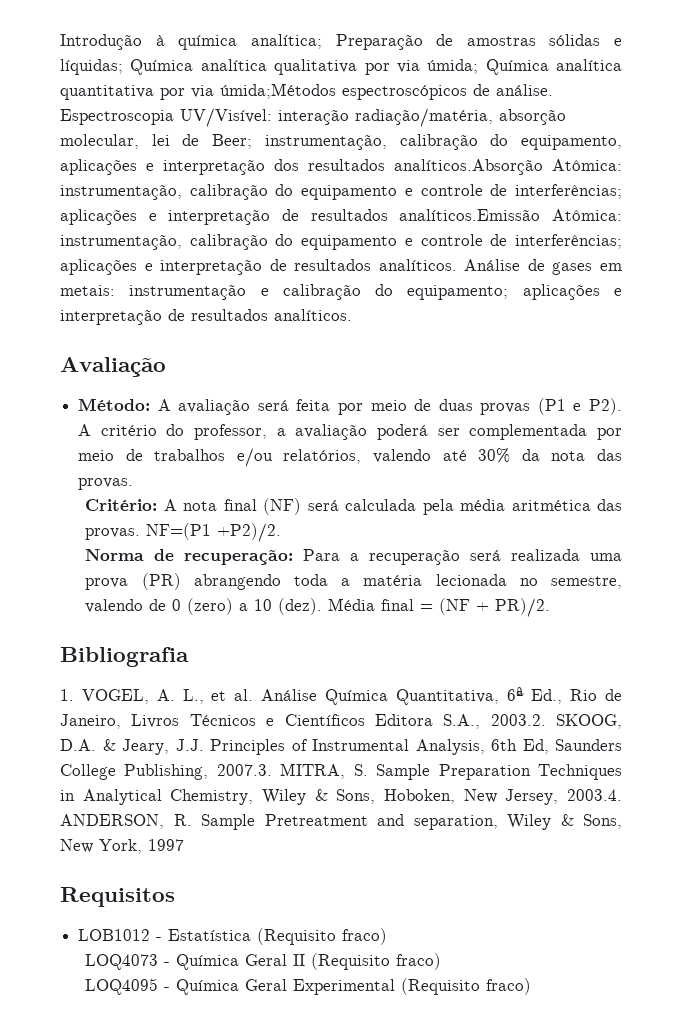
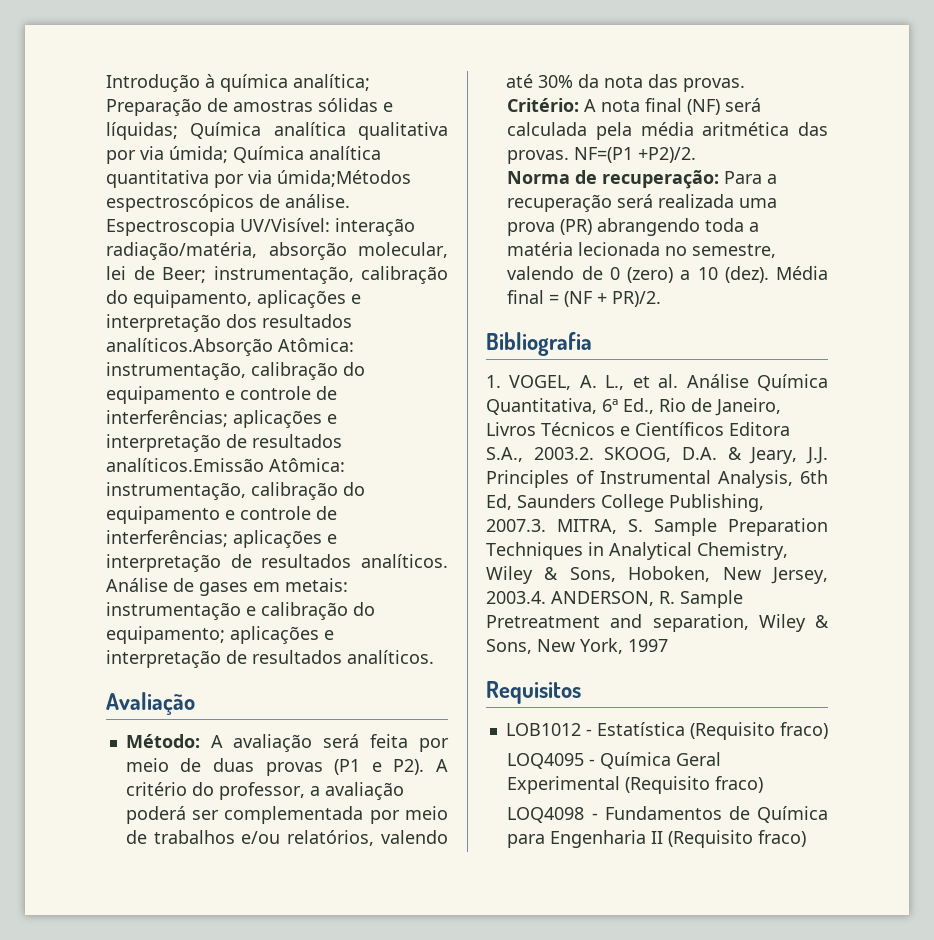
[85,953,442,970] // LOQ4073 - Química Geral II (Requisito fraco) -> (828, 730) none
(532, 986) none -> [507,806,828,823] [507,830,807,848] // LOQ4098 - Fundamentos de Química para Engenharia II (Requisito fraco)

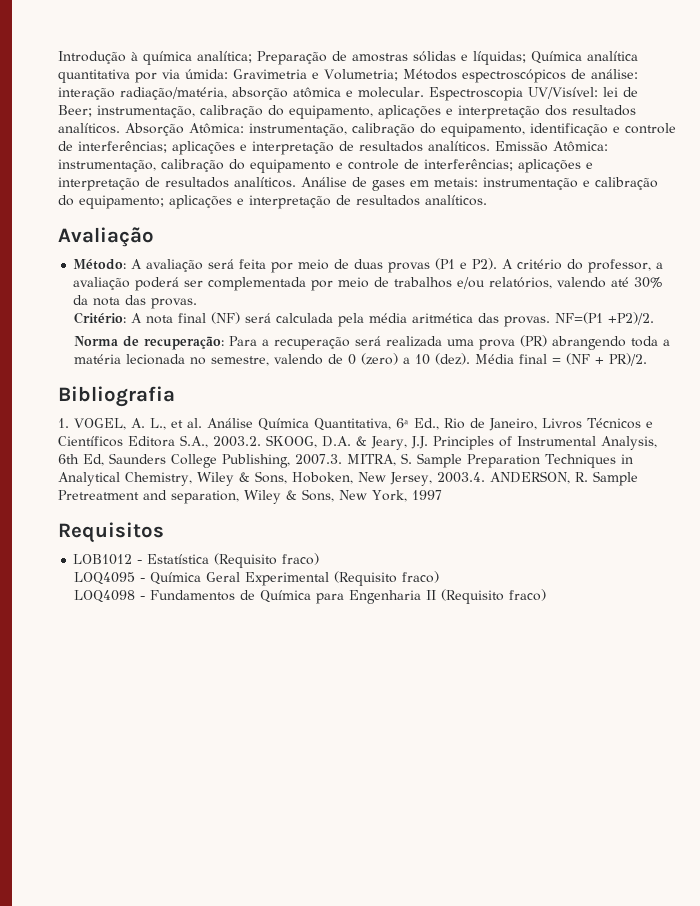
[358,122,448,140] [106,146,381,164] [106,170,411,188] [106,194,350,212] [106,218,415,236] [106,242,448,260] qualitativa por via úmida; Química analítica quantitativa por via úmida;Métodos espectroscópicos de análise. Espectroscopia UV/Visível: interação radiação/matéria, absorção molecular, -> [58,69,638,83] [58,87,598,101] quantitativa por via úmida: Gravimetria e Volumetria; Métodos espectroscópicos de análise: interação radiação/matéria, absorção atômica e molecular. Espectroscopia UV/Visível:
[106,338,354,356] [106,362,365,380] [106,386,337,404] [106,410,337,428] [106,434,342,452] [106,458,264,472] analíticos.Absorção Atômica: instrumentação, calibração do equipamento e controle de interferências; aplicações e interpretação de resultados analíticos.Emissão -> [58,123,676,137] [58,141,548,155] analíticos. Absorção Atômica: instrumentação, calibração do equipamento, identificação e controle de interferências; aplicações e interpretação de resultados analíticos. Emissão

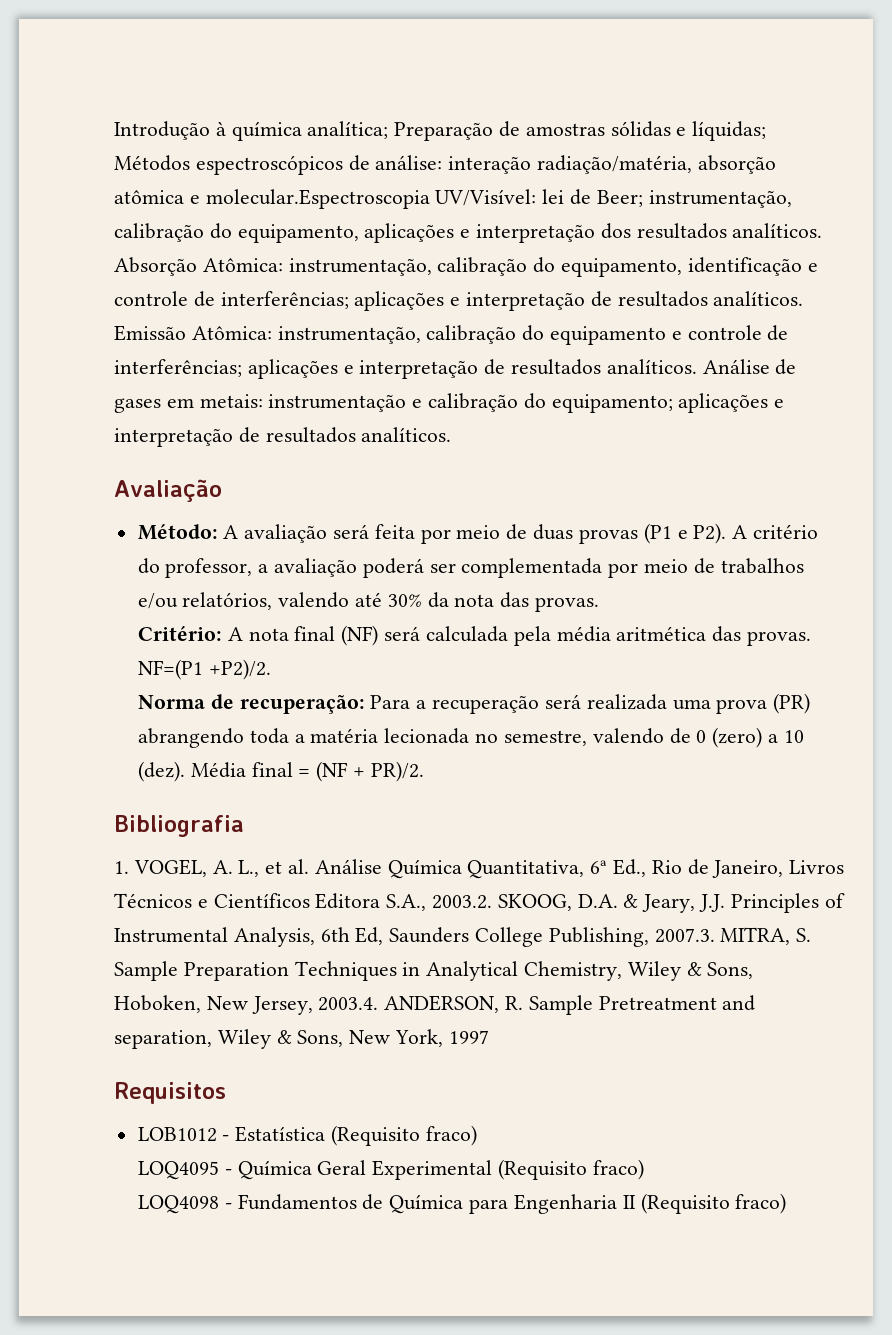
[531,51,638,64] [58,69,398,83] Química analítica quantitativa por via úmida: Gravimetria e Volumetria; -> (767, 131) none
[358,87,523,101] molecular. Espectroscopia -> [205,189,430,209] molecular.Espectroscopia

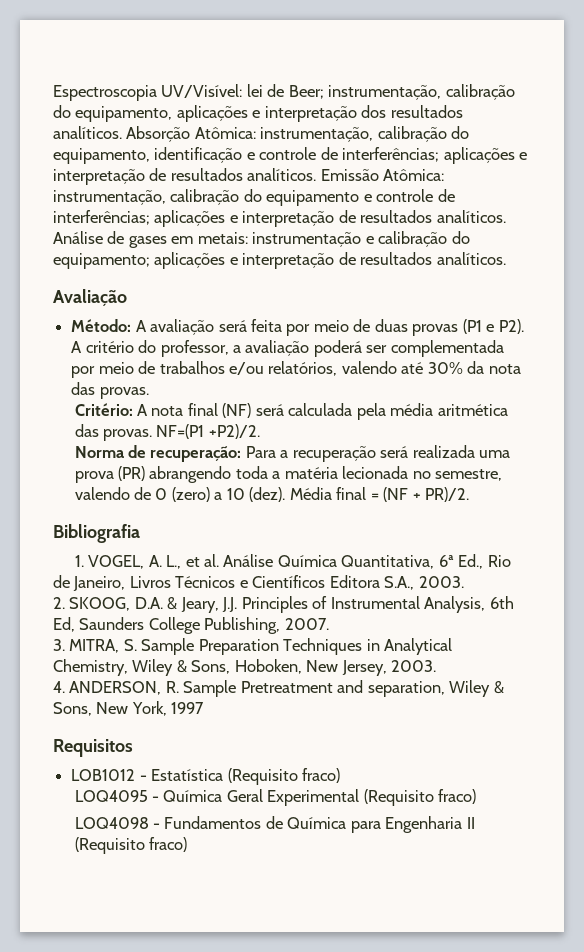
[114,121,767,141] [114,155,776,175] [114,189,430,209] Introdução à química analítica; Preparação de amostras sólidas e líquidas; Métodos espectroscópicos de análise: interação radiação/matéria, absorção atômica e molecular.Espectroscopia -> [53,85,157,101] Espectroscopia
[432,895,493,909] 2003.2. -> [418,576,464,588] [53,597,65,609] 2003. // 2.
[654,928,715,943] 2007.3. -> [284,618,329,630] [53,639,65,651] 2007. // 3.
[318,997,379,1011] 2003.4. -> [391,660,437,672] [53,681,65,693] 2003. // 4.

